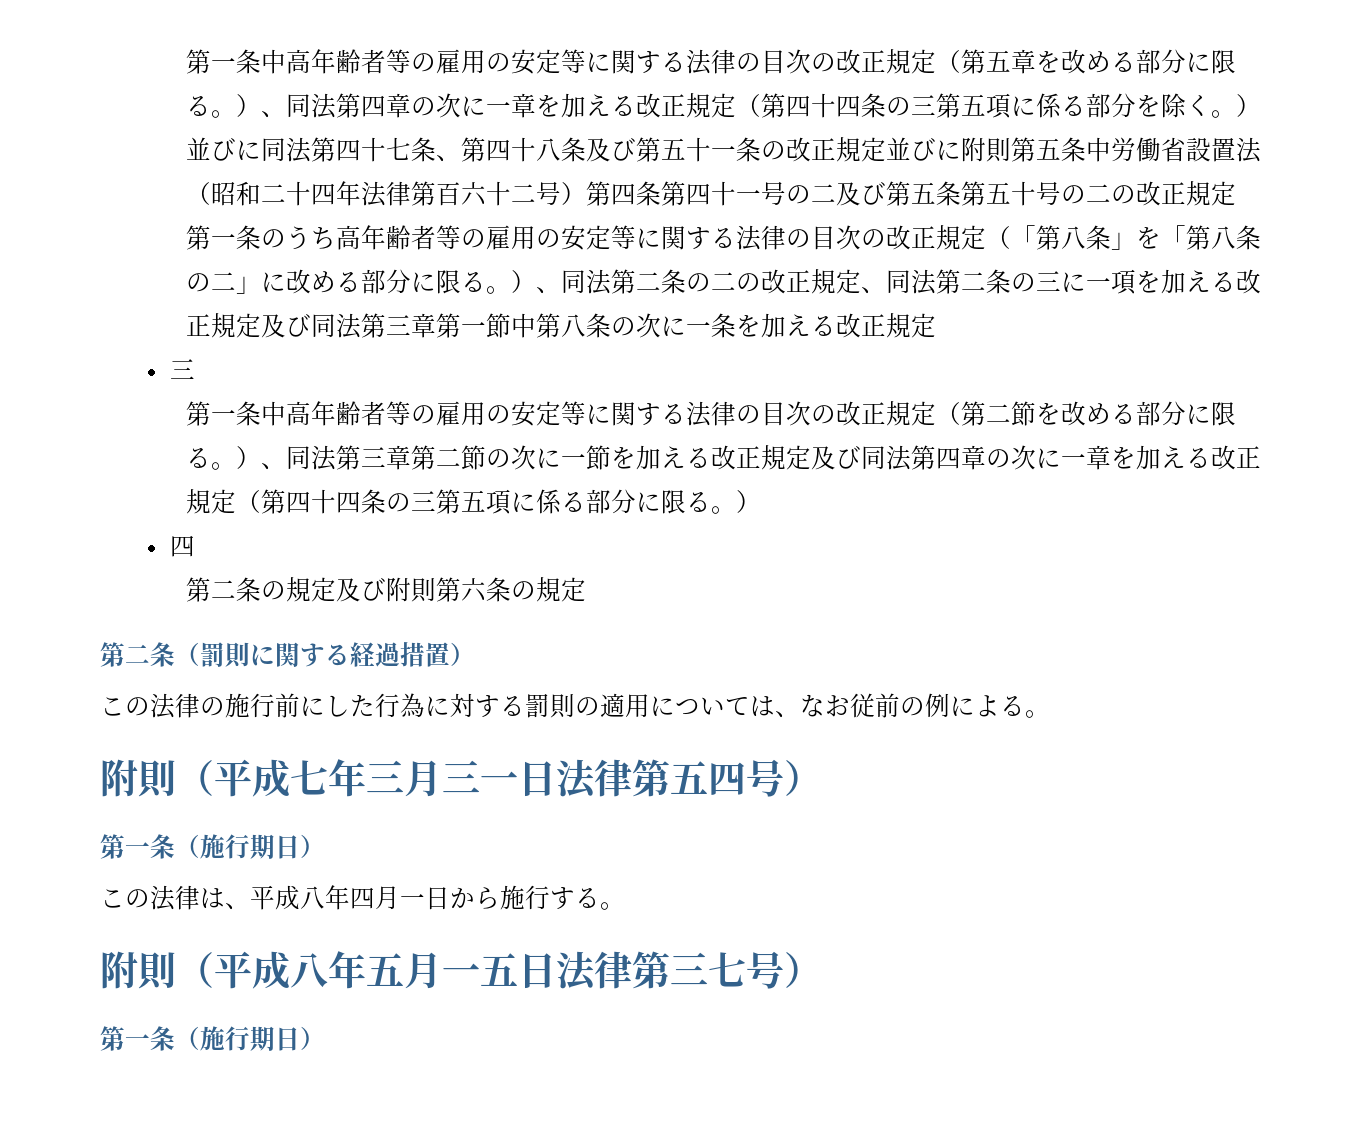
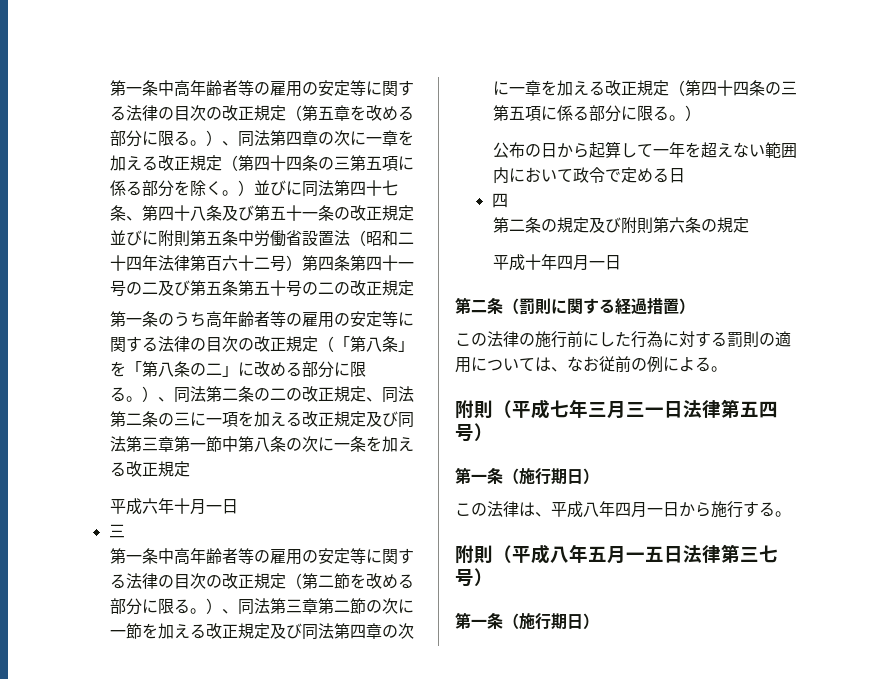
(937, 325) none -> [110,498,239,515] // 平成六年十月一日
(762, 501) none -> [493,141,798,158] [493,167,686,184] // 公布の日から起算して一年を超えない範囲内において政令で定める日
(587, 589) none -> [493,254,622,271] // 平成十年四月一日

